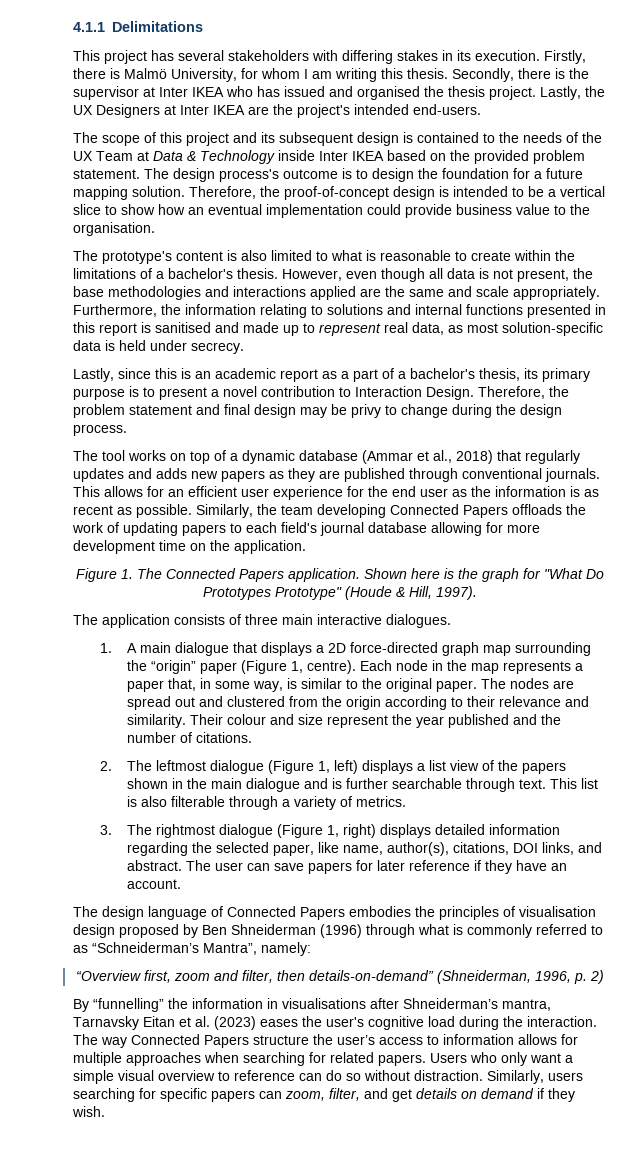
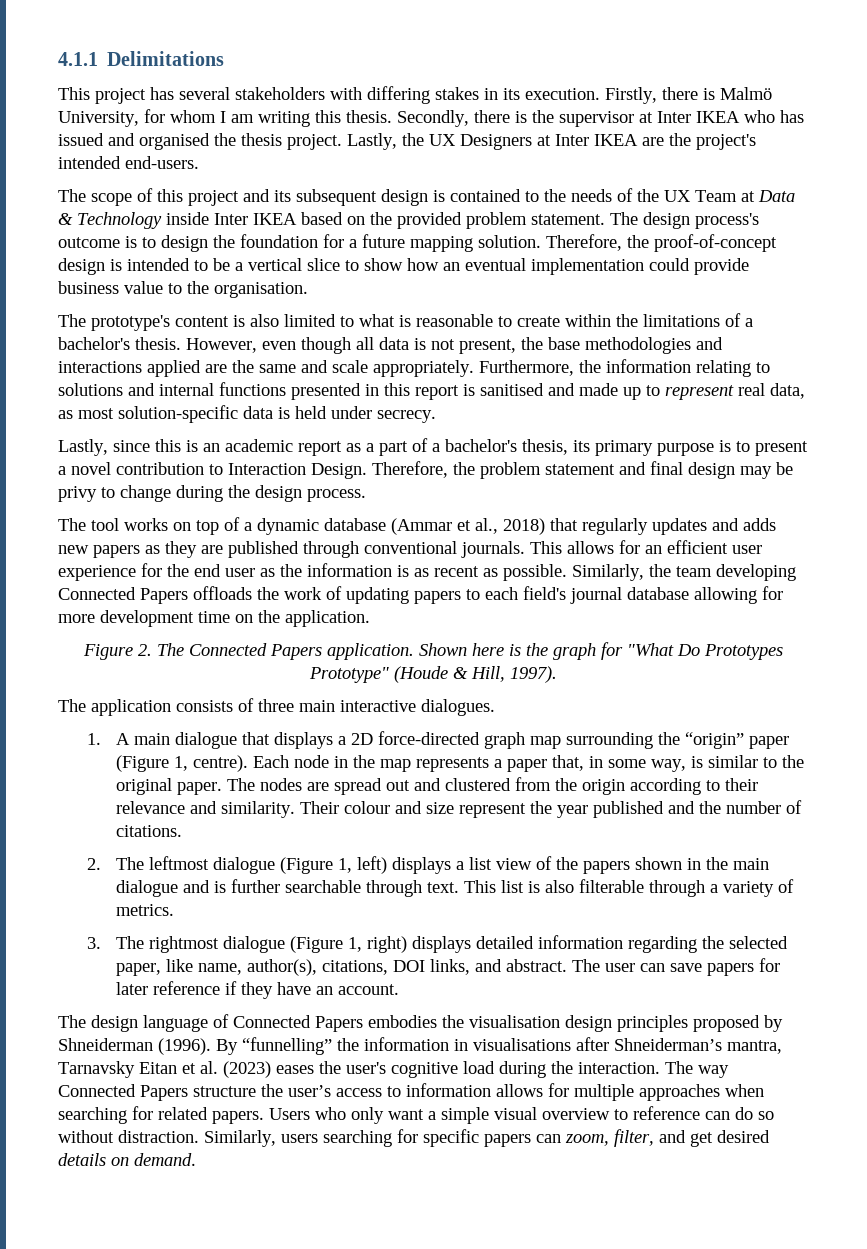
[121,569,133,579] 1. -> [138,644,152,656] 2.
[439,906,515,920] principles of -> (464, 1021) none
(115, 931) none -> [617,1015,688,1032] principles
[202,924,603,938] [73,942,311,956] [76,970,604,984] Ben Shneiderman (1996) through what is commonly referred to as “Schneiderman’s Mantra”, namely: // “Overview first, zoom and filter, then details-on-demand” (Shneiderman, 1996, p. 2) // -> [58,1038,211,1055] Shneiderman (1996).
(412, 1095) none -> [717,1130,770,1143] desired
[481,1088,575,1102] [72,1106,105,1117] demand if they wish. -> [134,1153,196,1166] demand.

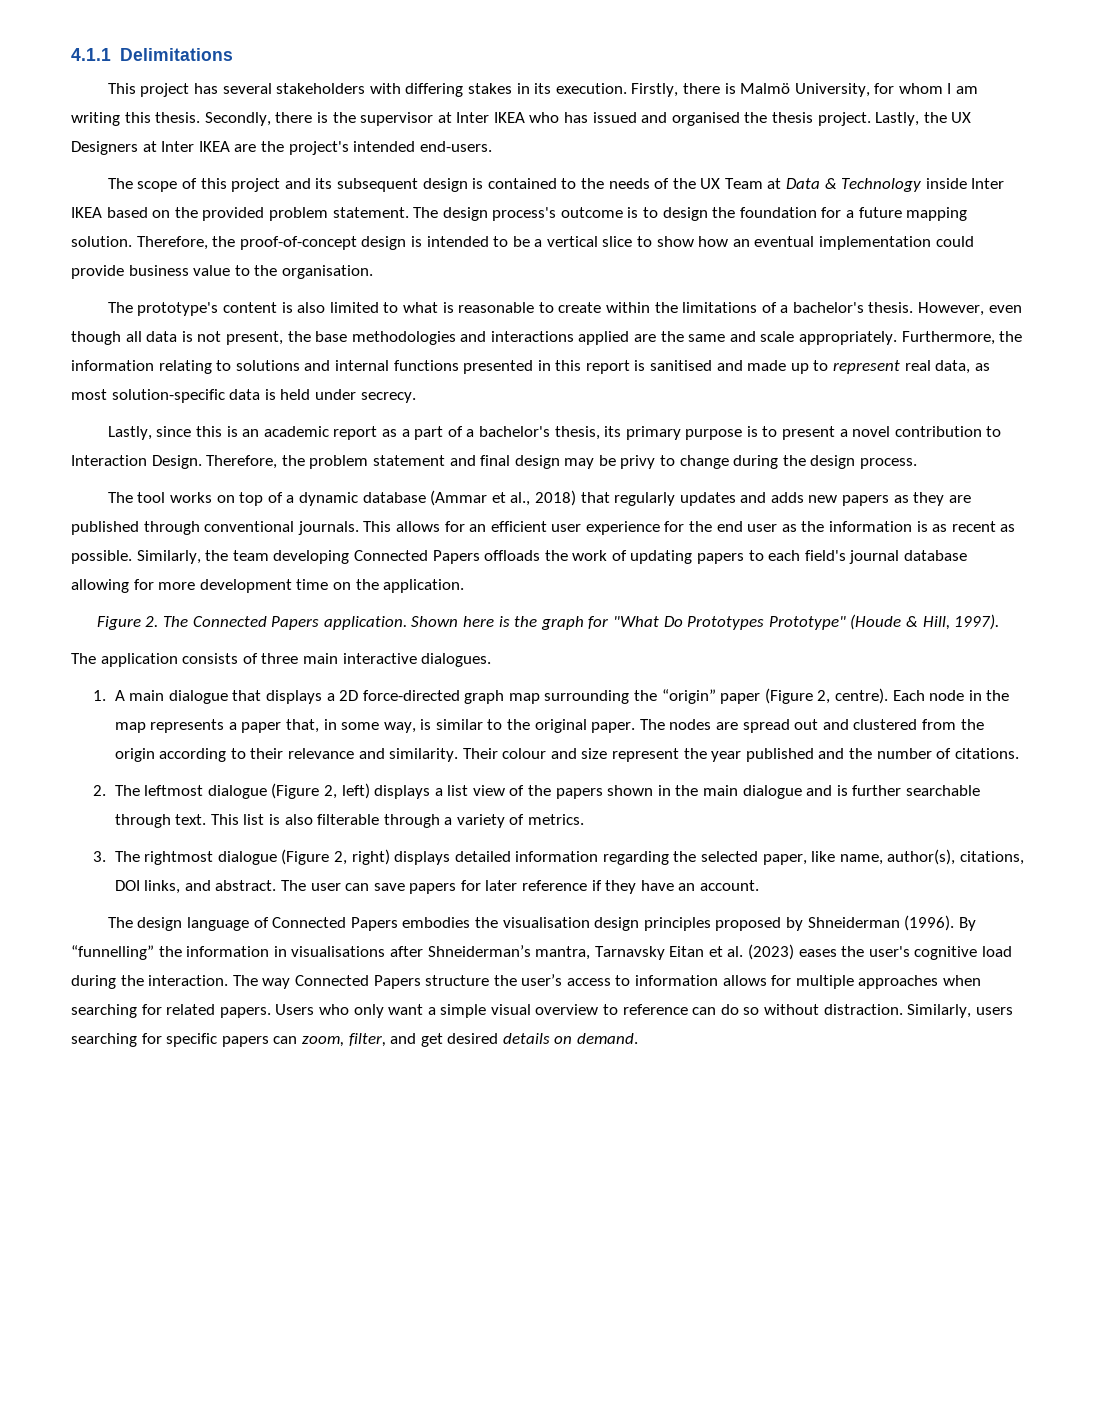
[174,756,189,771] 1, -> [817,690,831,704] 2,
[338,858,353,873] 1, -> [323,785,337,799] 2,
[348,937,363,952] 1, -> [333,851,347,865] 2,

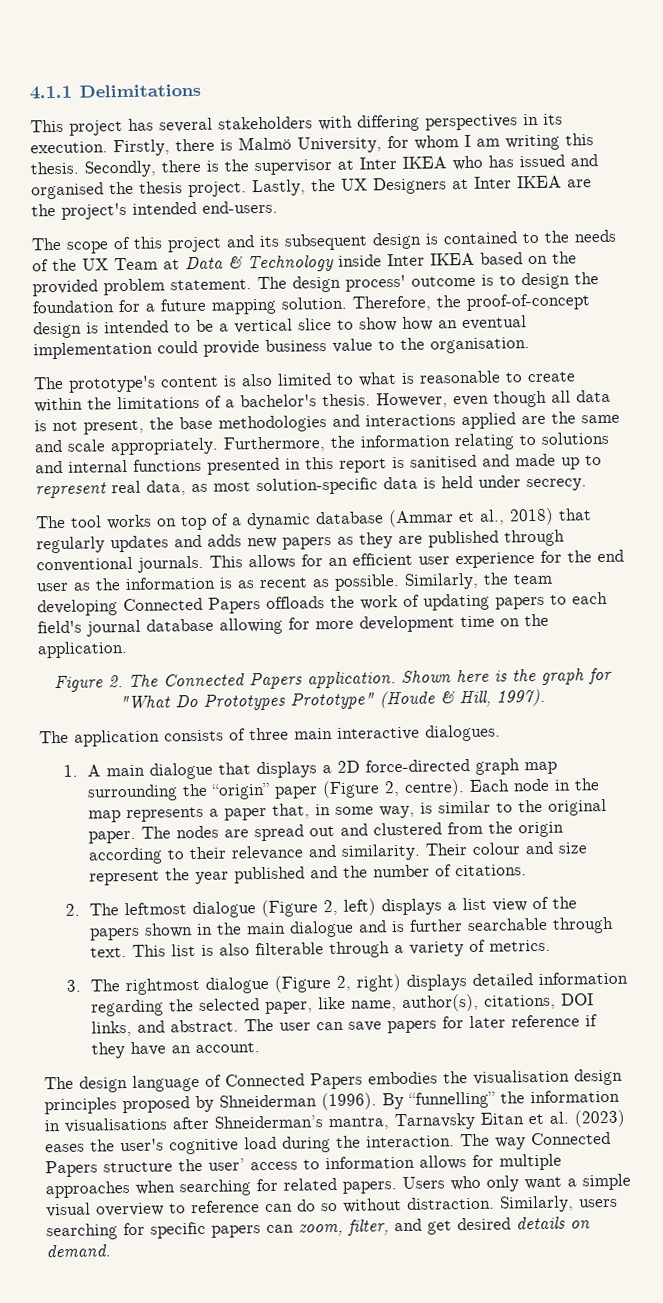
[467,83,512,94] stakes -> [425,114,518,131] perspectives
[492,207,557,221] process's -> [345,274,406,292] process'
[107,426,1002,440] [71,455,918,469] // Lastly, since this is an academic report as a part of a bachelor's thesis, its primary purpose is to present a novel contribution to Interaction Design. Therefore, the problem statement and final design may be privy to change during the design process. -> (587, 485) none
[521,974,563,986] user’s -> [208,1158,245,1171] user’

